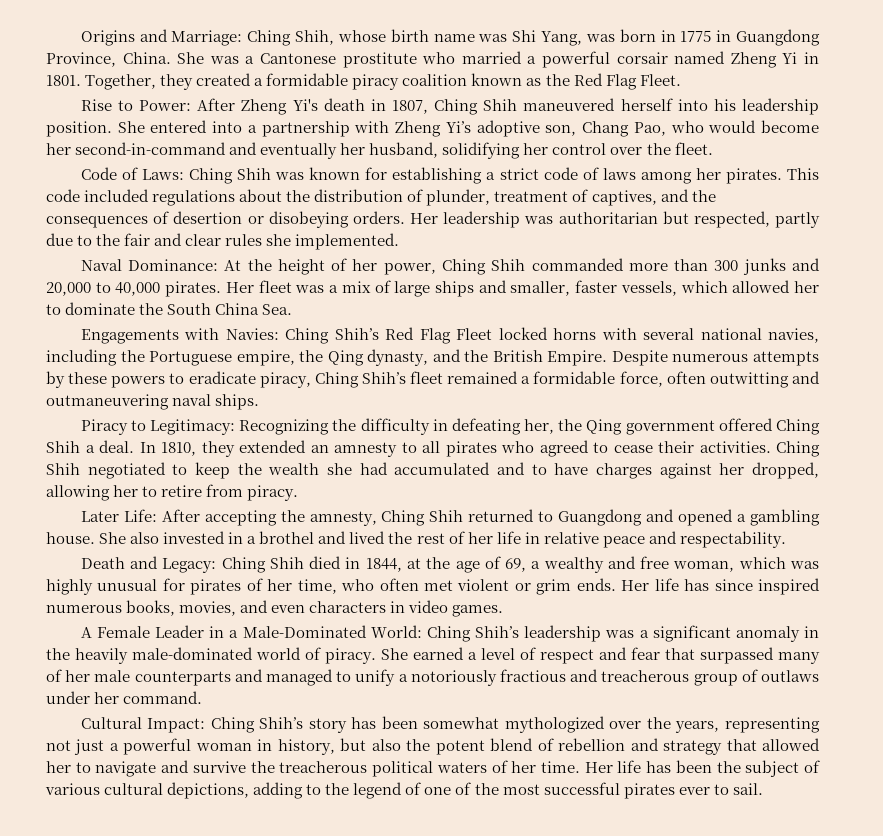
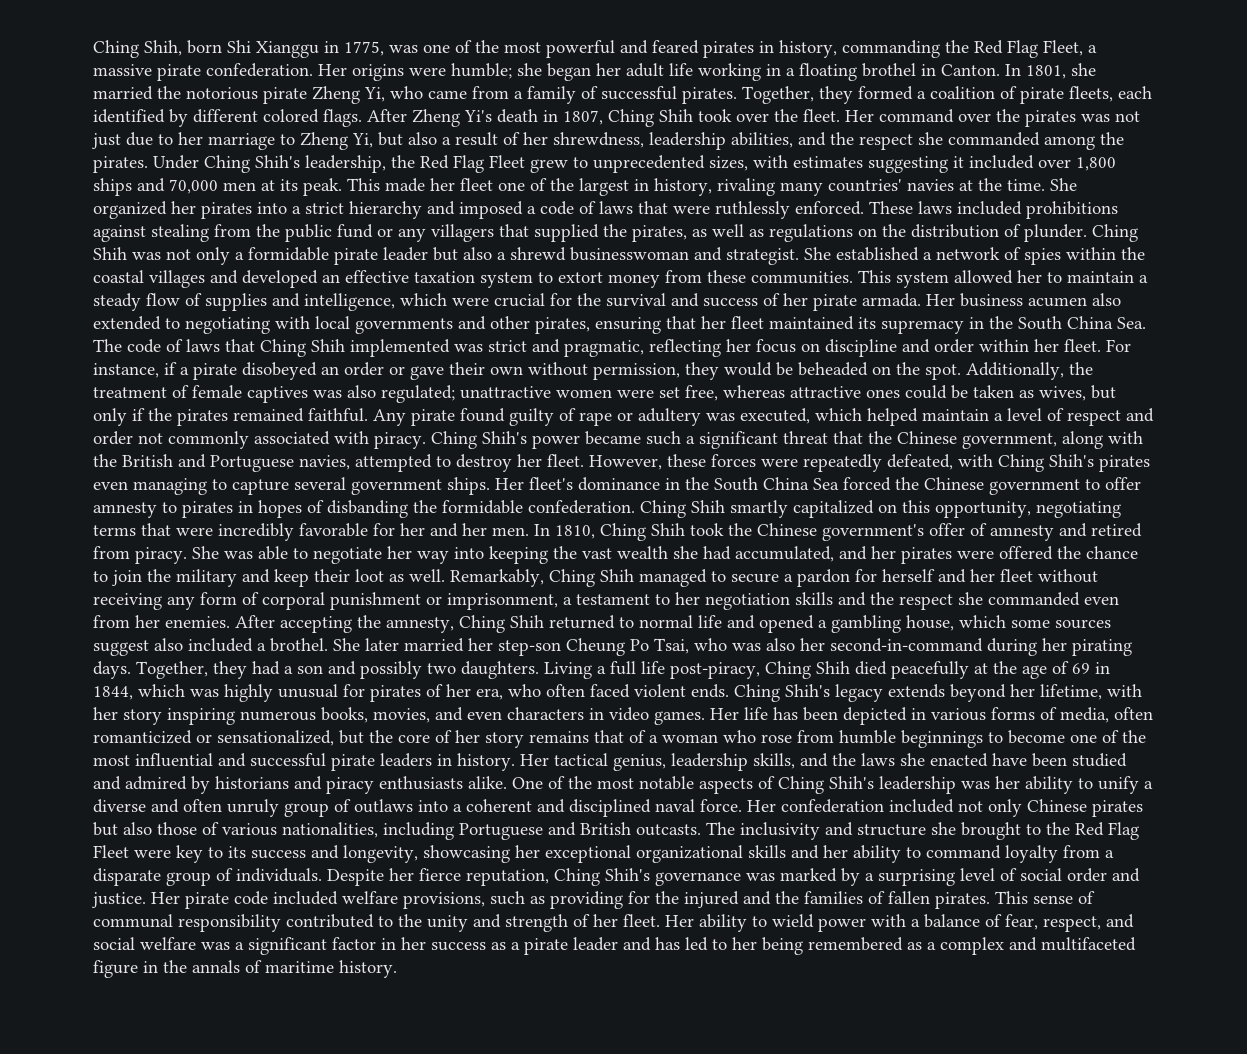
[80,29,821,46] [46,51,820,68] [46,73,681,90] [80,99,192,111] Origins and Marriage: Ching Shih, whose birth name was Shi Yang, was born in 1775 in Guangdong Province, China. She was a Cantonese prostitute who married a powerful corsair named Zheng Yi in 1801. Together, they created a formidable piracy coalition known as the Red Flag Fleet. // Rise to Power: -> [93,40,1097,58] [93,63,1096,81] [93,86,1152,104] [93,109,362,127] Ching Shih, born Shi Xianggu in 1775, was one of the most powerful and feared pirates in history, commanding the Red Flag Fleet, a massive pirate confederation. Her origins were humble; she began her adult life working in a floating brothel in Canton. In 1801, she married the notorious pirate Zheng Yi, who came from a family of successful pirates. Together, they formed a coalition of pirate fleets, each identified by different colored flags.
[523,98,820,115] [46,120,820,137] [46,142,713,159] [80,167,819,184] [46,189,716,206] [46,211,820,228] [46,233,400,250] [80,258,821,275] [46,280,819,297] [46,302,293,315] [80,327,819,344] [46,349,820,366] [46,371,820,388] [46,394,260,410] [80,418,820,435] [46,440,820,457] [46,462,819,479] [46,484,299,501] [80,509,157,522] maneuvered herself into his leadership position. She entered into a partnership with Zheng Yi’s adoptive son, Chang Pao, who would become her second-in-command and eventually her husband, solidifying her control over the fleet. // Code of Laws: Ching Shih was known for establishing a strict code of laws among her pirates. This code included regulations about the distribution of plunder, treatment of captives, and the consequences of desertion or disobeying orders. Her leadership was authoritarian but respected, partly due to the fair and clear rules she implemented. // Naval Dominance: At the height of her power, Ching Shih commanded more than 300 junks and 20,000 to 40,000 pirates. Her fleet was a mix of large ships and smaller, faster vessels, which allowed her to dominate the South China Sea. // Engagements with Navies: Ching Shih’s Red Flag Fleet locked horns with several national navies, including the Portuguese empire, the Qing dynasty, and the British Empire. Despite numerous attempts by these powers to eradicate piracy, Ching Shih’s fleet remained a formidable force, often outwitting and outmaneuvering naval ships. // Piracy to Legitimacy: Recognizing the difficulty in defeating her, the Qing government offered Ching Shih a deal. In 1810, they extended an amnesty to all pirates who agreed to cease their activities. Ching Shih negotiated to keep the wealth she had accumulated and to have charges against her dropped, allowing her to retire from piracy. // Later Life: -> [698,109,1140,127] [92,132,1124,150] [93,155,1116,173] [93,178,1077,196] [93,201,1118,219] [93,224,1138,242] [93,247,1145,265] [93,270,1148,288] [93,293,1121,311] [93,316,1146,334] [93,339,1131,357] [93,362,1093,380] [93,385,1116,403] [93,408,1154,426] [93,431,1143,449] [93,454,1150,472] [93,477,1141,495] [93,500,1121,518] [93,523,1142,541] [93,546,1138,564] [93,569,1098,587] [93,592,1119,610] [93,615,230,628] took over the fleet. Her command over the pirates was not just due to her marriage to Zheng Yi, but also a result of her shrewdness, leadership abilities, and the respect she commanded among the pirates. Under Ching Shih's leadership, the Red Flag Fleet grew to unprecedented sizes, with estimates suggesting it included over 1,800 ships and 70,000 men at its peak. This made her fleet one of the largest in history, rivaling many countries' navies at the time. She organized her pirates into a strict hierarchy and imposed a code of laws that were ruthlessly enforced. These laws included prohibitions against stealing from the public fund or any villagers that supplied the pirates, as well as regulations on the distribution of plunder. Ching Shih was not only a formidable pirate leader but also a shrewd businesswoman and strategist. She established a network of spies within the coastal villages and developed an effective taxation system to extort money from these communities. This system allowed her to maintain a steady flow of supplies and intelligence, which were crucial for the survival and success of her pirate armada. Her business acumen also extended to negotiating with local governments and other pirates, ensuring that her fleet maintained its supremacy in the South China Sea. The code of laws that Ching Shih implemented was strict and pragmatic, reflecting her focus on discipline and order within her fleet. For instance, if a pirate disobeyed an order or gave their own without permission, they would be beheaded on the spot. Additionally, the treatment of female captives was also regulated; unattractive women were set free, whereas attractive ones could be taken as wives, but only if the pirates remained faithful. Any pirate found guilty of rape or adultery was executed, which helped maintain a level of respect and order not commonly associated with piracy. Ching Shih's power became such a significant threat that the Chinese government, along with the British and Portuguese navies, attempted to destroy her fleet. However, these forces were repeatedly defeated, with Ching Shih's pirates even managing to capture several government ships. Her fleet's dominance in the South China Sea forced the Chinese government to offer amnesty to pirates in hopes of disbanding the formidable confederation. Ching Shih smartly capitalized on this opportunity, negotiating terms that were incredibly favorable for her and her men. In 1810, Ching Shih took the Chinese government's offer of amnesty and retired from piracy. She was able to negotiate her way into keeping the vast wealth she had accumulated, and her pirates were offered the chance to join the military and keep their loot as well. Remarkably, Ching Shih managed to secure a pardon for herself and her fleet without receiving any form of corporal punishment or imprisonment, a testament to her negotiation skills and the respect she commanded even from her enemies.
[558,509,643,526] Guangdong -> [639,615,722,628] normal life
[46,531,786,548] [80,556,217,573] house. She also invested in a brothel and lived the rest of her life in relative peace and respectability. // Death and Legacy: -> [906,615,1111,631] [93,638,1132,656] [93,661,760,679] house, which some sources suggest also included a brothel. She later married her step-son Cheung Po Tsai, who was also her second-in-command during her pirating days. Together, they had a son and possibly two daughters. Living a full life post-piracy,
[345,557,402,572] in 1844, -> [891,661,969,679] peacefully
[505,556,735,573] 69, a wealthy and free woman, -> [1072,662,1110,674] [93,686,133,700] 69 in 1844,
[297,579,337,594] time, -> [476,688,503,700] era,
[424,578,821,595] met violent or grim ends. Her life has since inspired -> [590,684,1142,702] [93,707,235,725] faced violent ends. Ching Shih's legacy extends beyond her lifetime, with her story inspiring
[80,625,819,642] [46,647,820,664] [46,669,820,686] [46,691,203,704] [80,716,820,733] [46,738,821,755] [46,760,820,777] [45,782,763,799] // A Female Leader in a Male-Dominated World: Ching Shih’s leadership was a significant anomaly in the heavily male-dominated world of piracy. She earned a level of respect and fear that surpassed many of her male counterparts and managed to unify a notoriously fractious and treacherous group of outlaws under her command. // Cultural Impact: Ching Shih’s story has been somewhat mythologized over the years, representing not just a powerful woman in history, but also the potent blend of rebellion and strategy that allowed her to navigate and survive the treacherous political waters of her time. Her life has been the subject of various cultural depictions, adding to the legend of one of the most successful pirates ever to sail. -> [710,707,1153,725] [93,730,1146,748] [93,753,1127,771] [93,776,1153,794] [93,799,1143,817] [93,822,1139,840] [93,845,1114,863] [93,868,1140,886] [92,891,1095,909] [93,914,1134,932] [93,937,1136,955] [93,960,397,978] Her life has been depicted in various forms of media, often romanticized or sensationalized, but the core of her story remains that of a woman who rose from humble beginnings to become one of the most influential and successful pirate leaders in history. Her tactical genius, leadership skills, and the laws she enacted have been studied and admired by historians and piracy enthusiasts alike. One of the most notable aspects of Ching Shih's leadership was her ability to unify a diverse and often unruly group of outlaws into a coherent and disciplined naval force. Her confederation included not only Chinese pirates but also those of various nationalities, including Portuguese and British outcasts. The inclusivity and structure she brought to the Red Flag Fleet were key to its success and longevity, showcasing her exceptional organizational skills and her ability to command loyalty from a disparate group of individuals. Despite her fierce reputation, Ching Shih's governance was marked by a surprising level of social order and justice. Her pirate code included welfare provisions, such as providing for the injured and the families of fallen pirates. This sense of communal responsibility contributed to the unity and strength of her fleet. Her ability to wield power with a balance of fear, respect, and social welfare was a significant factor in her success as a pirate leader and has led to her being remembered as a complex and multifaceted figure in the annals of maritime history.

